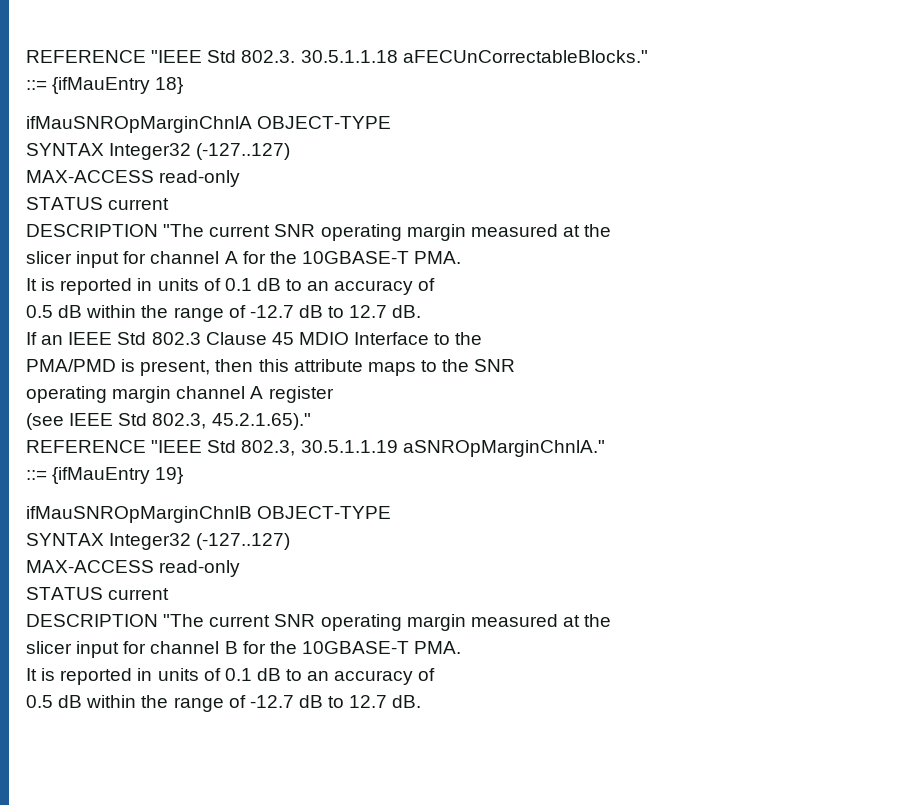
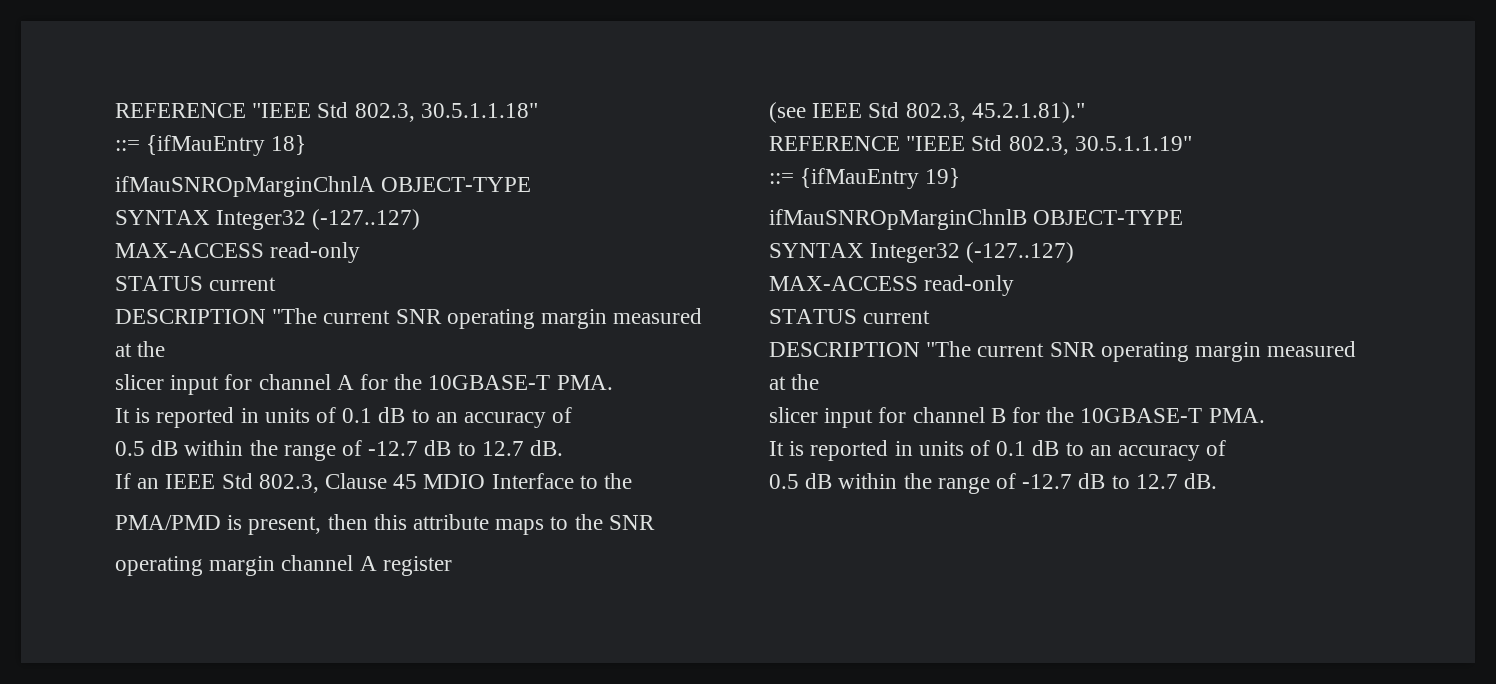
[26,50,648,63] REFERENCE "IEEE Std 802.3. 30.5.1.1.18 aFECUnCorrectableBlocks." -> [115,102,538,122] REFERENCE "IEEE Std 802.3, 30.5.1.1.18"
[151,332,201,345] 802.3 -> [258,474,319,493] 802.3,
[211,413,311,430] [26,440,605,457] 45.2.1.65)." // REFERENCE "IEEE Std 802.3, 30.5.1.1.19 aSNROpMarginChnlA." -> [971,102,1085,123] [769,135,1192,155] 45.2.1.81)." // REFERENCE "IEEE Std 802.3, 30.5.1.1.19"

